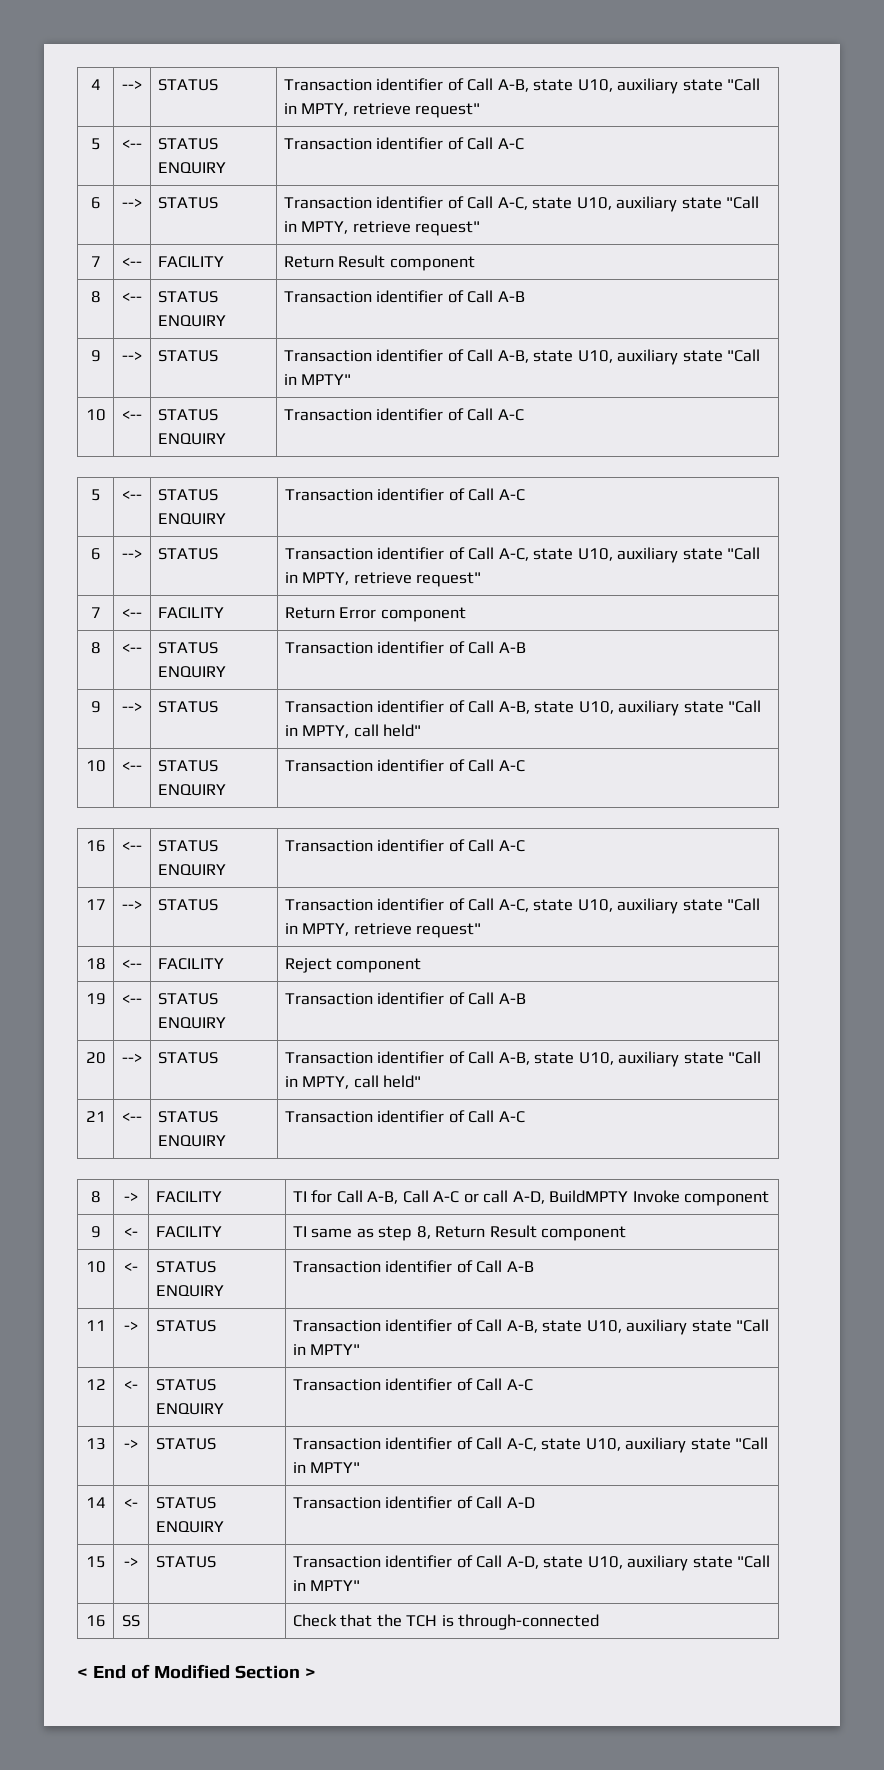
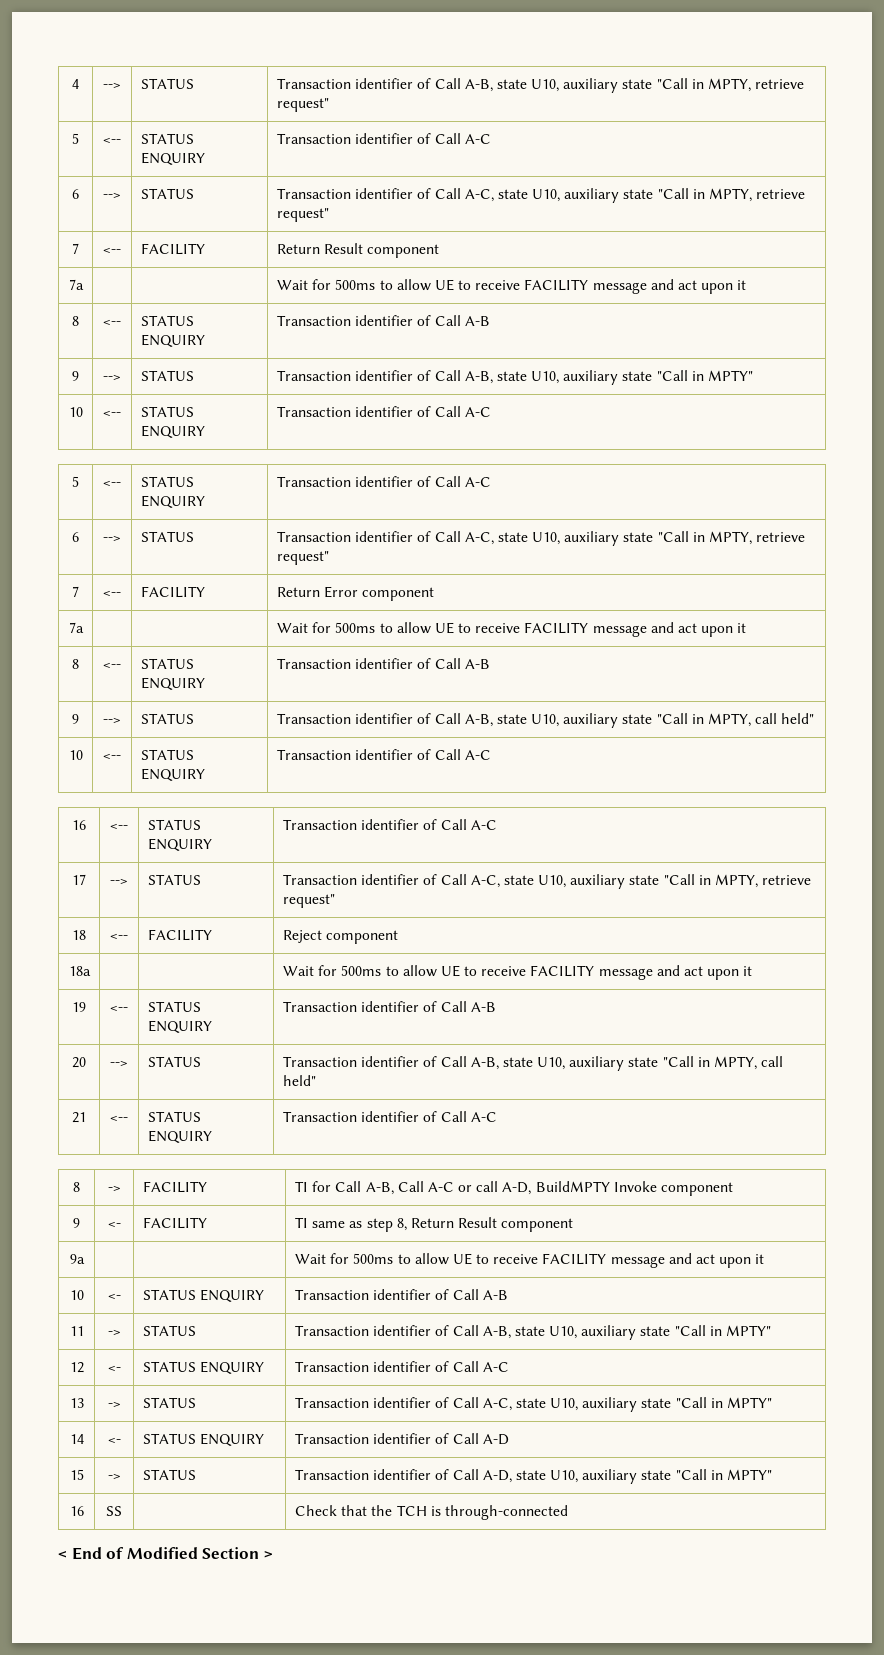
(475, 263) none -> [68,279,84,290] [276,279,747,294] // 7a | | | Wait for 500ms to allow UE to receive FACILITY message and act upon it
(466, 614) none -> [68,622,84,633] [276,622,747,637] // 7a | | | Wait for 500ms to allow UE to receive FACILITY message and act upon it
(422, 965) none -> [68,966,91,976] [282,965,753,980] // 18a | | | Wait for 500ms to allow UE to receive FACILITY message and act upon it
(627, 1233) none -> [69,1254,85,1264] [294,1253,765,1268] // 9a | | | Wait for 500ms to allow UE to receive FACILITY message and act upon it

